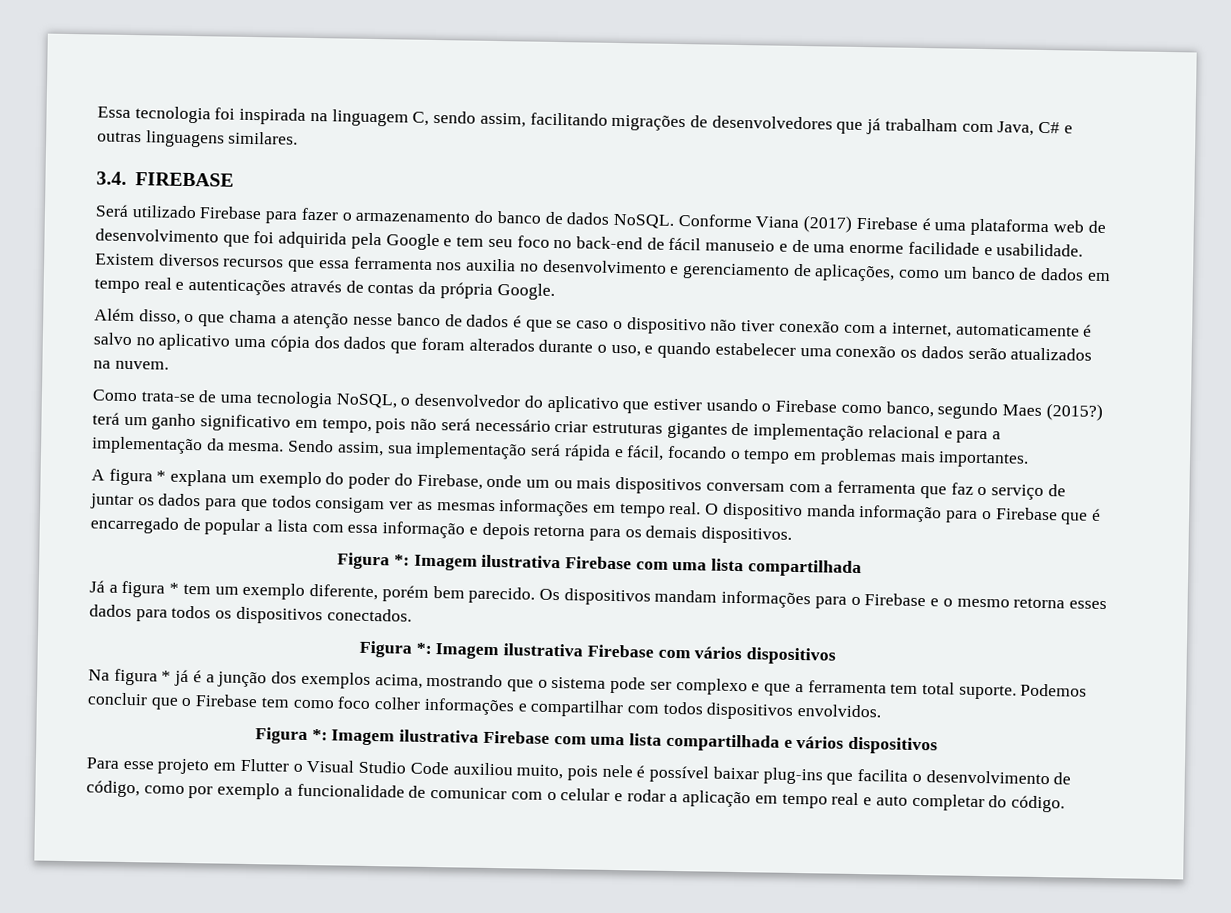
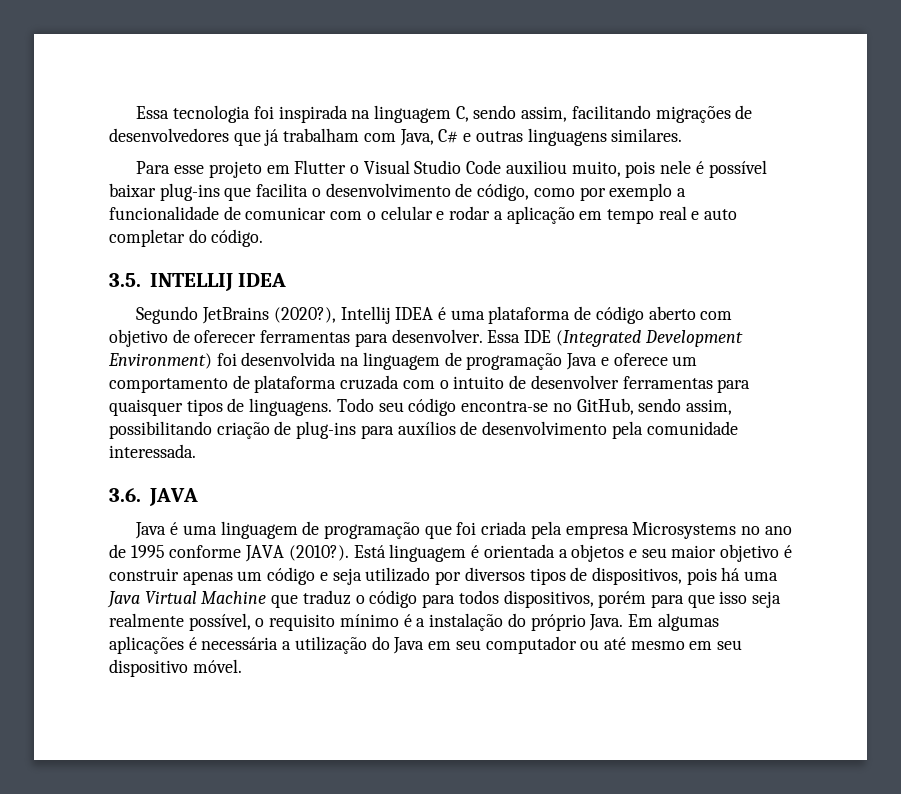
[96,171,234,187] [95,204,1106,237] [95,228,1084,257] [95,253,1111,282] [94,277,555,300] [94,308,1093,338] [93,332,1093,361] [93,360,169,370] [92,389,1103,421] [92,412,1002,444] [91,436,1030,468] [91,468,1066,501] [90,493,1101,525] [90,516,793,544] [337,552,862,578] [89,580,1107,610] [89,604,412,625] [358,640,837,665] [88,668,1088,700] [87,692,882,720] [255,727,938,755] // 3.4. FIREBASE // Será utilizado Firebase para fazer o armazenamento do banco de dados NoSQL. Conforme Viana (2017) Firebase é uma plataforma web de desenvolvimento que foi adquirida pela Google e tem seu foco no back-end de fácil manuseio e de uma enorme facilidade e usabilidade. Existem diversos recursos que essa ferramenta nos auxilia no desenvolvimento e gerenciamento de aplicações, como um banco de dados em tempo real e autenticações através de contas da própria Google. // Além disso, o que chama a atenção nesse banco de dados é que se caso o dispositivo não tiver conexão com a internet, automaticamente é salvo no aplicativo uma cópia dos dados que foram alterados durante o uso, e quando estabelecer uma conexão os dados serão atualizados na nuvem. // Como trata-se de uma tecnologia NoSQL, o desenvolvedor do aplicativo que estiver usando o Firebase como banco, segundo Maes (2015?) terá um ganho significativo em tempo, pois não será necessário criar estruturas gigantes de implementação relacional e para a implementação da mesma. Sendo assim, sua implementação será rápida e fácil, focando o tempo em problemas mais importantes. // A figura * explana um exemplo do poder do Firebase, onde um ou mais dispositivos conversam com a ferramenta que faz o serviço de juntar os dados para que todos consigam ver as mesmas informações em tempo real. O dispositivo manda informação para o Firebase que é encarregado de popular a lista com essa informação e depois retorna para os demais dispositivos. // Figura *: Imagem ilustrativa Firebase com uma lista compartilhada // Já a figura * tem um exemplo diferente, porém bem parecido. Os dispositivos mandam informações para o Firebase e o mesmo retorna esses dados para todos os dispositivos conectados. // Figura *: Imagem ilustrativa Firebase com vários dispositivos // Na figura * já é a junção dos exemplos acima, mostrando que o sistema pode ser complexo e que a ferramenta tem total suporte. Podemos concluir que o Firebase tem como foco colher informações e compartilhar com todos dispositivos envolvidos. // Figura *: Imagem ilustrativa Firebase com uma lista compartilhada e vários dispositivos -> (683, 135) none
(1065, 804) none -> [109,273,287,291] [136,306,733,324] [109,329,743,347] [108,352,698,370] [109,375,751,393] [109,398,732,416] [109,421,738,439] [109,444,196,458] [109,488,198,506] [135,521,792,539] [109,544,792,562] [109,567,779,585] [107,590,782,608] [109,613,719,631] [109,636,743,654] [109,659,242,677] // 3.5. INTELLIJ IDEA // Segundo JetBrains (2020?), Intellij IDEA é uma plataforma de código aberto com objetivo de oferecer ferramentas para desenvolver. Essa IDE (Integrated Development Environment) foi desenvolvida na linguagem de programação Java e oferece um comportamento de plataforma cruzada com o intuito de desenvolver ferramentas para quaisquer tipos de linguagens. Todo seu código encontra-se no GitHub, sendo assim, possibilitando criação de plug-ins para auxílios de desenvolvimento pela comunidade interessada. // 3.6. JAVA // Java é uma linguagem de programação que foi criada pela empresa Microsystems no ano de 1995 conforme JAVA (2010?). Está linguagem é orientada a objetos e seu maior objetivo é construir apenas um código e seja utilizado por diversos tipos de dispositivos, pois há uma Java Virtual Machine que traduz o código para todos dispositivos, porém para que isso seja realmente possível, o requisito mínimo é a instalação do próprio Java. Em algumas aplicações é necessária a utilização do Java em seu computador ou até mesmo em seu dispositivo móvel.

